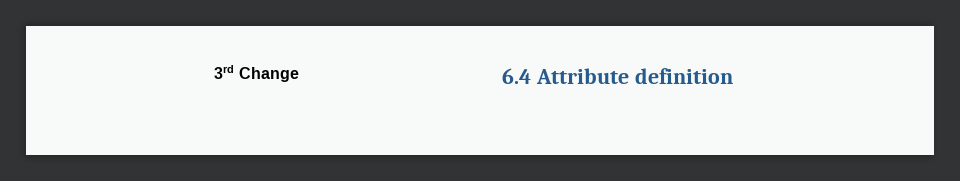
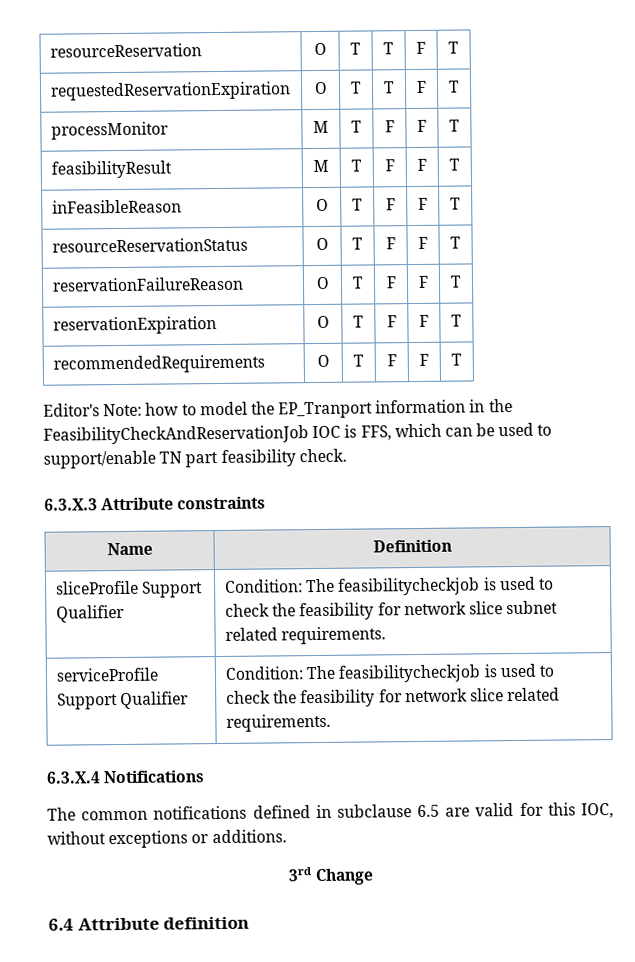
(214, 72) none -> [49,43,202,58] [313,42,327,56] [350,42,361,55] [383,42,394,55] [416,41,426,54] [448,41,459,54] [49,81,291,101] [313,81,328,95] [350,81,362,94] [383,81,395,94] [416,80,427,93] [448,80,460,93] [50,121,169,140] [313,120,329,134] [351,120,362,133] [384,120,395,133] [417,119,427,132] [449,119,460,132] [50,160,172,179] [313,159,329,173] [351,159,362,172] [384,159,395,172] [417,158,427,171] [449,158,460,171] [51,199,182,214] [315,198,329,212] [352,198,363,211] [385,198,396,211] [418,197,428,210] [450,197,461,210] [51,237,248,253] [315,237,329,251] [352,237,363,250] [385,237,396,250] [418,236,428,249] [450,236,461,249] [51,276,244,292] [315,276,330,290] [352,276,364,289] [385,276,397,289] [418,275,429,288] [450,275,462,288] [52,316,217,335] [316,315,330,329] [353,315,364,328] [386,315,397,328] [419,314,429,327] [451,314,462,327] [52,354,265,374] [316,354,330,368] [353,354,364,367] [386,354,397,367] [419,353,429,366] [451,353,462,366] [43,399,513,419] [43,422,553,445] [43,448,347,469] [44,496,267,511] [106,542,153,556] [372,539,452,553] [55,580,204,598] [55,604,125,623] [223,576,554,596] [224,600,559,621] [224,626,387,645] [55,667,159,682] [56,691,190,710] [224,663,554,683] [225,687,561,708] [225,713,331,732] [46,770,206,784] [47,802,614,821] [47,829,287,849] resourceReservation | O | T | T | F | T // requestedReservationExpiration | O | T | T | F | T // processMonitor | M | T | F | F | T // feasibilityResult | M | T | F | F | T // inFeasibleReason | O | T | F | F | T // resourceReservationStatus | O | T | F | F | T // reservationFailureReason | O | T | F | F | T // reservationExpiration | O | T | F | F | T // recommendedRequirements | O | T | F | F | T // Editor's Note: how to model the EP_Tranport information in the FeasibilityCheckAndReservationJob IOC is FFS, which can be used to support/enable TN part feasibility check. // 6.3.X.3 Attribute constraints // Name | Definition // sliceProfile Support Qualifier | Condition: The feasibilitycheckjob is used to check the feasibility for network slice subnet related requirements. // serviceProfile Support Qualifier | Condition: The feasibilitycheckjob is used to check the feasibility for network slice related requirements. // 6.3.X.4 Notifications // The common notifications defined in subclause 6.5 are valid for this IOC, without exceptions or additions. //

